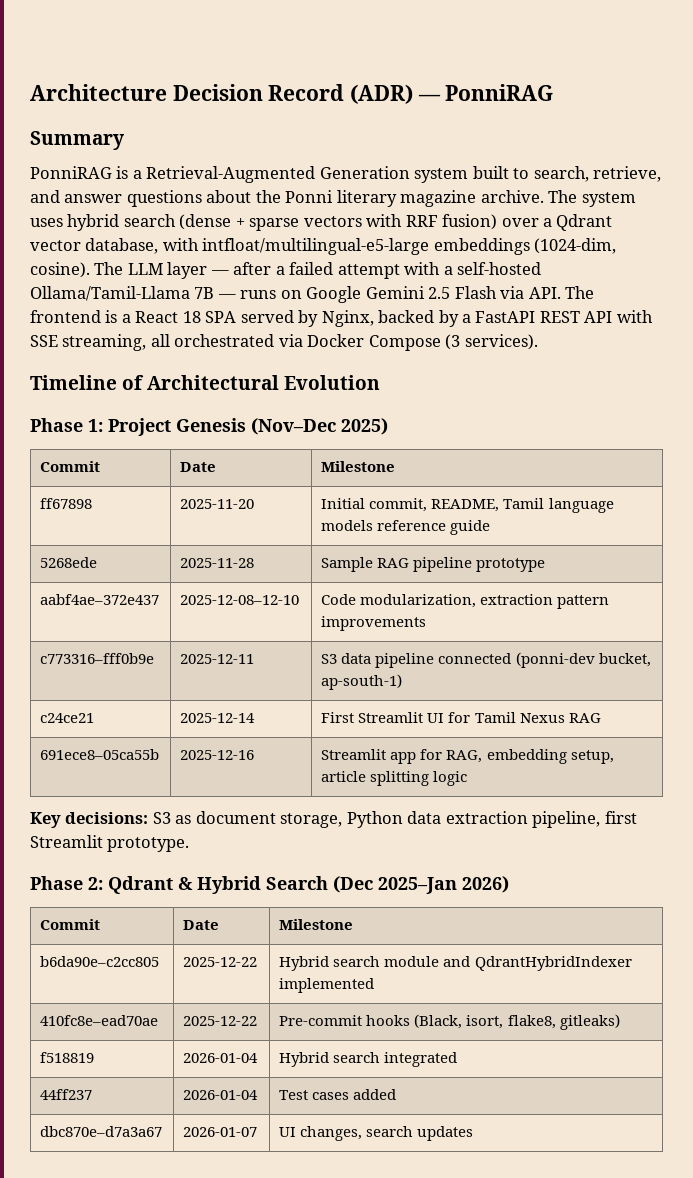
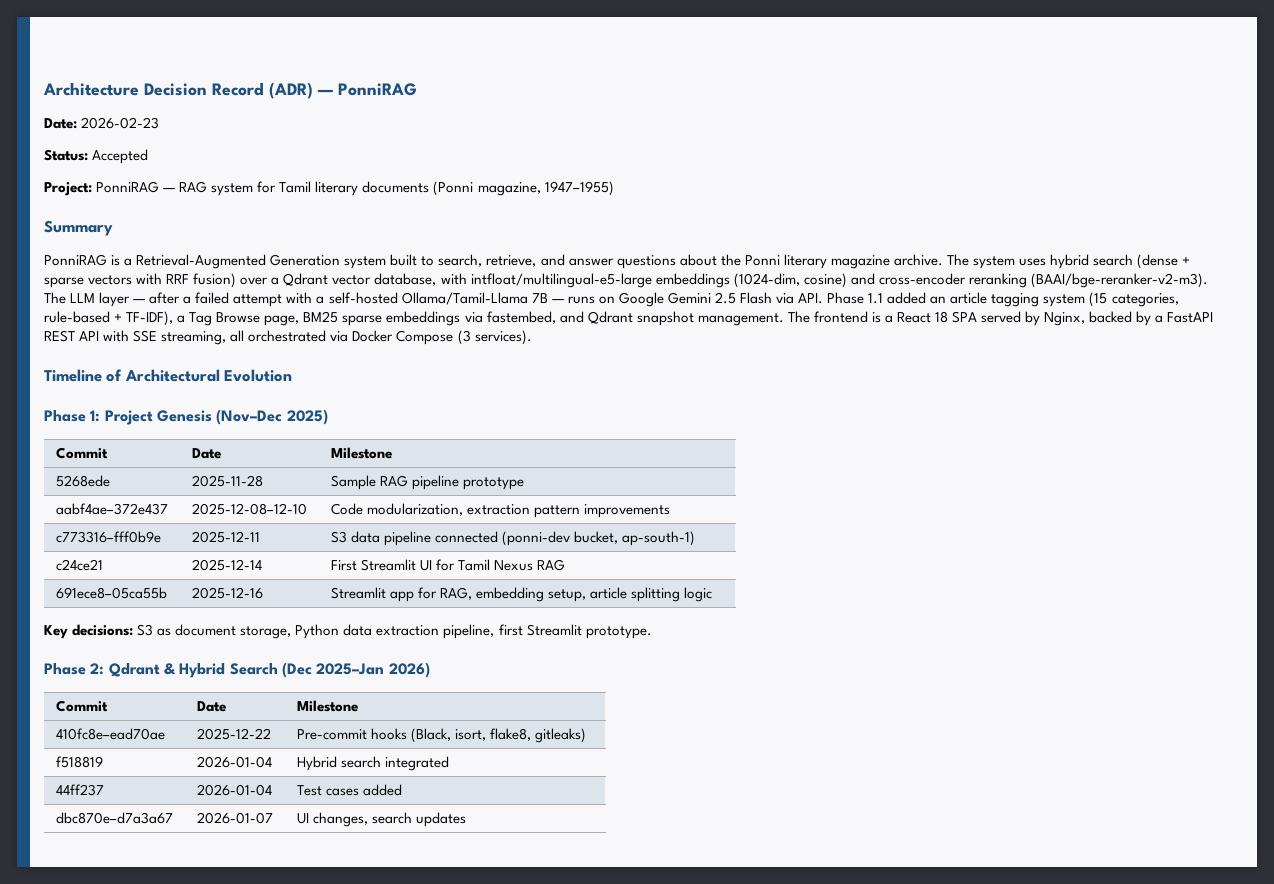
(554, 92) none -> [44,117,160,129] [44,149,149,164] [44,181,614,196] // Date: 2026-02-23 // Status: Accepted // Project: PonniRAG — RAG system for Tamil literary documents (Ponni magazine, 1947–1955)
[30,262,90,278] cosine). -> [803,273,1208,288] cosine) and cross-encoder reranking (BAAI/bge-reranker-v2-m3).
(561, 293) none -> [827,292,1179,307] [44,311,784,326] Phase 1.1 added an article tagging system (15 categories, rule-based + TF-IDF), a Tag Browse page, BM25 sparse embeddings via fastembed, and Qdrant snapshot management.
[40,498,93,509] [180,499,255,509] [321,498,614,513] [321,520,491,535] // ff67898 | 2025-11-20 | Initial commit, README, Tamil language models reference guide -> (392, 453) none
[40,956,160,967] [183,957,258,967] [279,956,632,971] [279,978,375,993] // b6da90e–c2cc805 | 2025-12-22 | Hybrid search module and QdrantHybridIndexer implemented -> (358, 706) none

